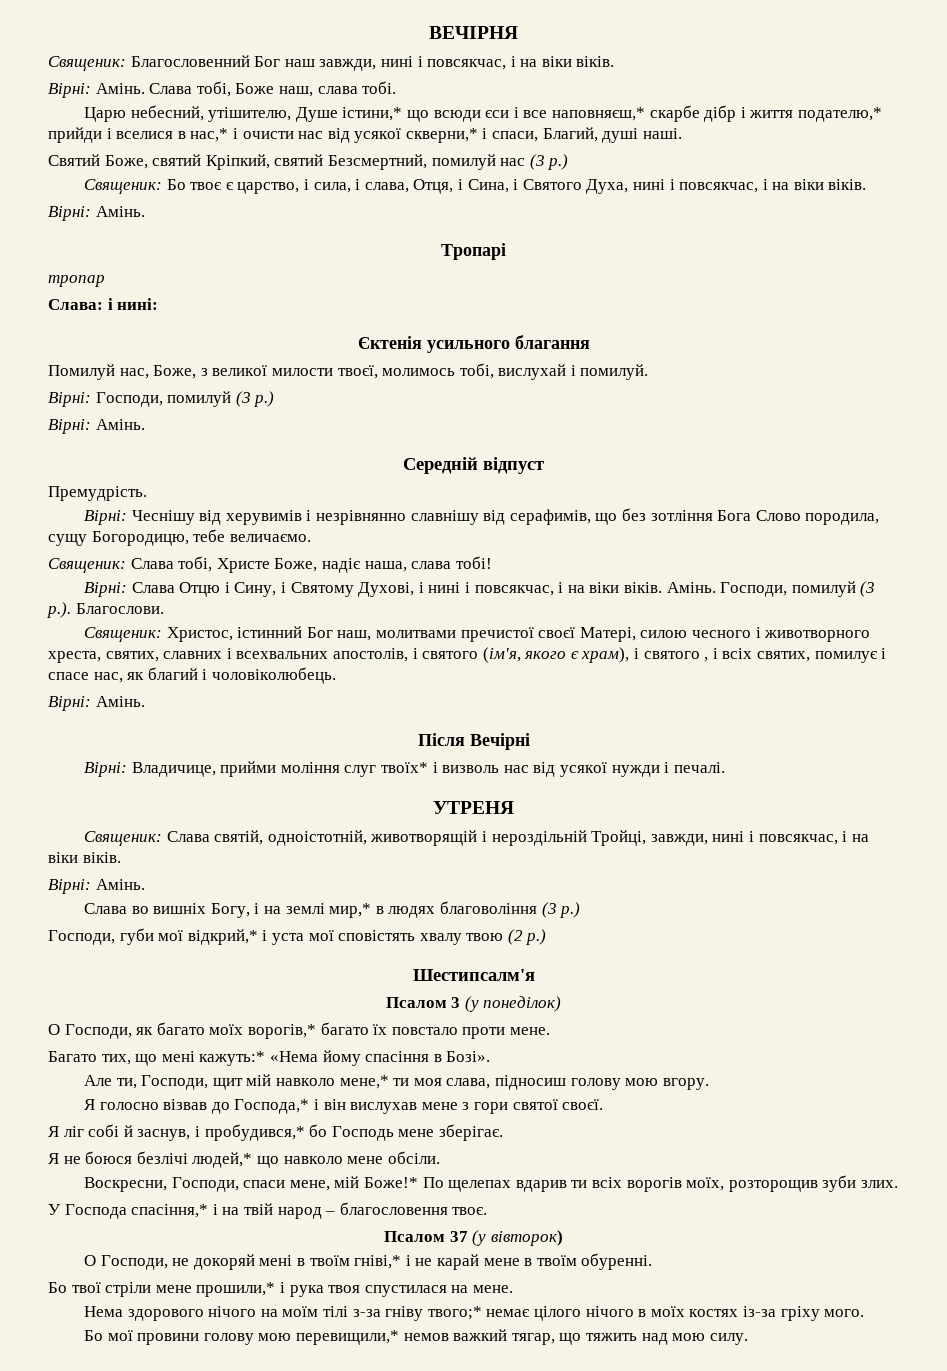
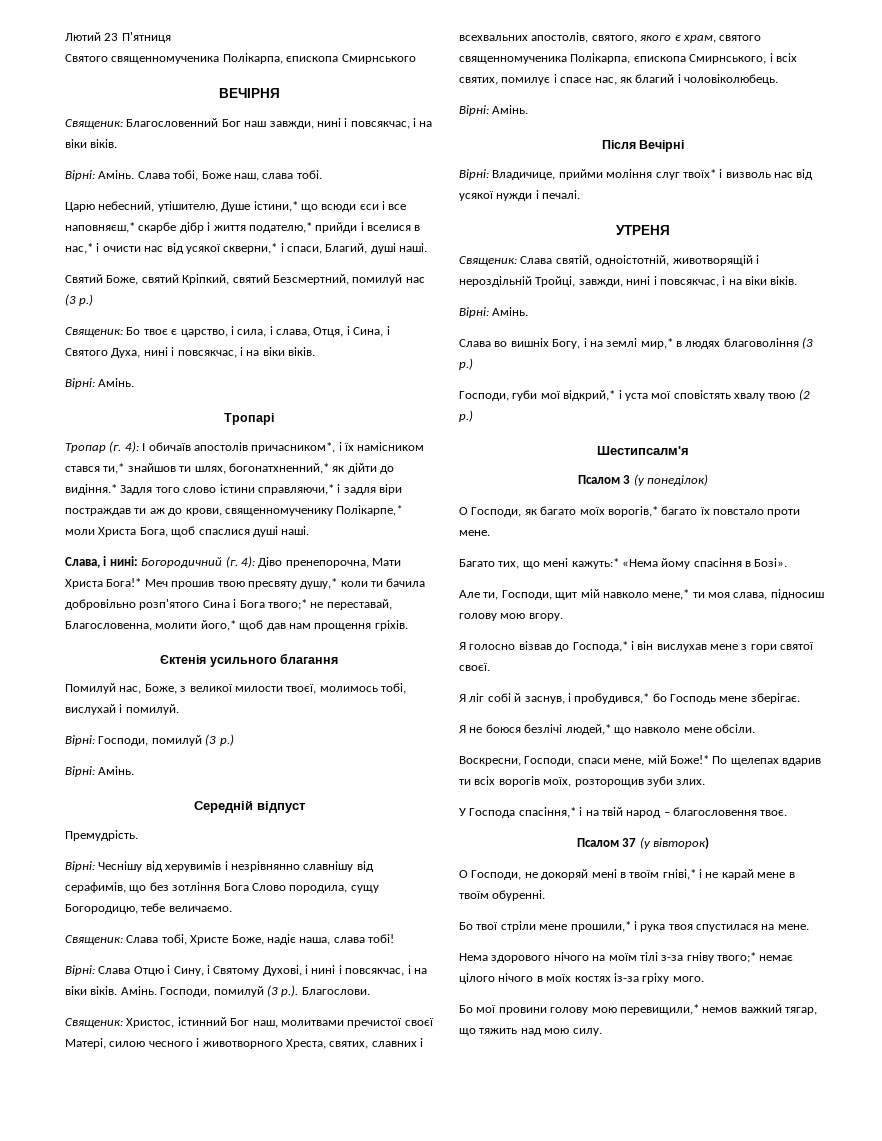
(429, 32) none -> [65,32,171,43] [65,53,416,64] Лютий 23 П'ятниця // Святого священномученика Полікарпа, єпископа Смирнського //
[48,275,105,287] [48,298,159,310] тропар // Слава: і нині: -> [65,441,425,453] [65,463,394,474] [65,484,402,495] [65,505,403,516] [65,526,310,537] [65,556,401,568] [65,578,426,589] [65,599,392,610] [65,620,408,631] Тропар (г. 4): I обичаїв апостолів причасником*, і їх намісником стався ти,* знайшов ти шлях, богонатхненний,* як дійти до видіння.* Задля того слово істини справляючи,* і задля віри постраждав ти аж до крови, священномученику Полікарпе,* моли Христа Бога, щоб спаслися душі наші. // Слава, і нині: Богородичний (г. 4): Діво пренепорочна, Мати Христа Бога!* Меч прошив твою пресвяту душу,* коли ти бачила добровільно розп'ятого Сина і Бога твого;* не переставай, Благословенна, молити його,* щоб дав нам прощення гріхів.
[48,651,101,663] хреста, -> [285,1039,326,1049] Хреста,
[412,647,709,663] і святого (ім'я, якого є храм), і святого , -> [591,35,762,43] [459,53,767,64] святого, якого є храм, святого священномученика Полікарпа, єпископа Смирнського,

